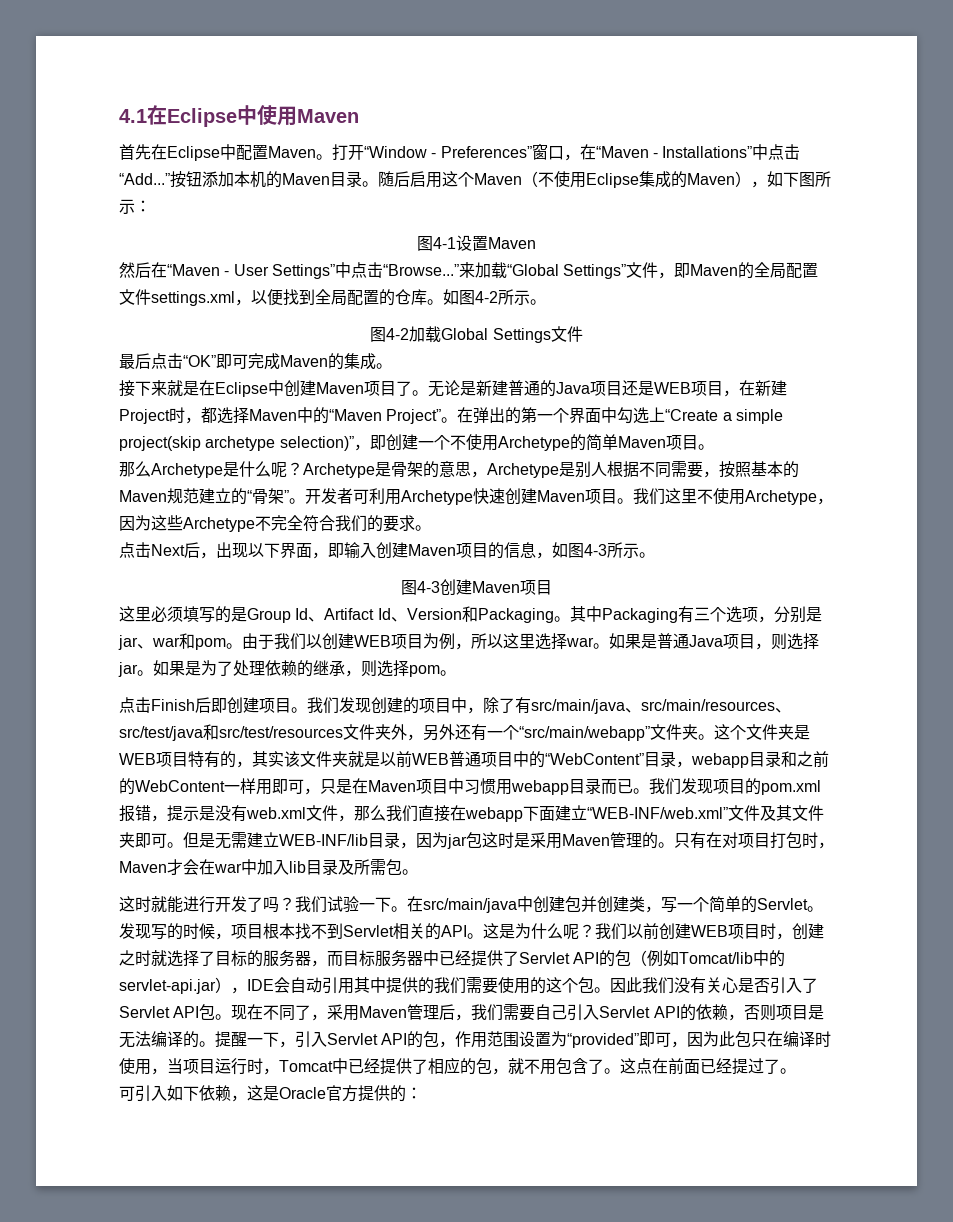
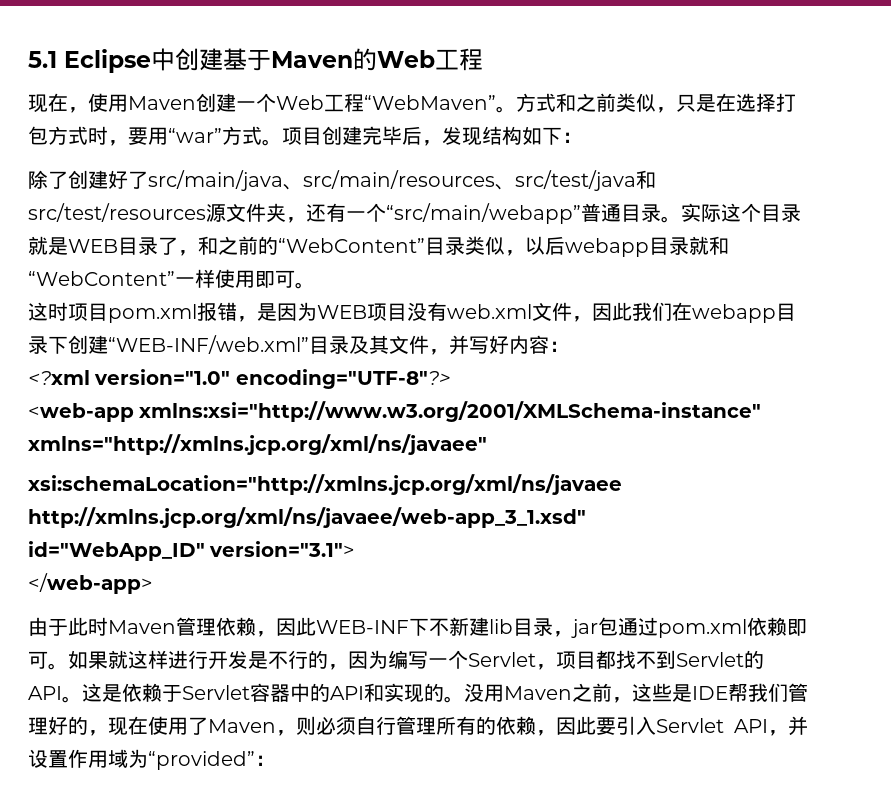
[119,105,359,127] [119,144,801,161] [119,171,831,188] [119,199,151,214] [417,235,536,251] [119,262,819,279] [119,289,546,306] [370,326,583,343] [119,353,392,370] [119,380,787,397] [119,407,783,424] [119,434,714,451] [119,461,799,478] [119,488,833,505] [119,515,431,532] [119,542,655,559] [401,579,552,596] [119,606,822,623] [118,633,819,650] [118,660,456,677] [119,697,531,714] 4.1在Eclipse中使用Maven // 首先在Eclipse中配置Maven。打开“Window - Preferences”窗口，在“Maven - Installations”中点击“Add...”按钮添加本机的Maven目录。随后启用这个Maven（不使用Eclipse集成的Maven），如下图所示： // 图4-1设置Maven // 然后在“Maven - User Settings”中点击“Browse...”来加载“Global Settings”文件，即Maven的全局配置文件settings.xml，以便找到全局配置的仓库。如图4-2所示。 // 图4-2加载Global Settings文件 // 最后点击“OK”即可完成Maven的集成。 // 接下来就是在Eclipse中创建Maven项目了。无论是新建普通的Java项目还是WEB项目，在新建Project时，都选择Maven中的“Maven Project”。在弹出的第一个界面中勾选上“Create a simple project(skip archetype selection)”，即创建一个不使用Archetype的简单Maven项目。 // 那么Archetype是什么呢？Archetype是骨架的意思，Archetype是别人根据不同需要，按照基本的Maven规范建立的“骨架”。开发者可利用Archetype快速创建Maven项目。我们这里不使用Archetype，因为这些Archetype不完全符合我们的要求。 // 点击Next后，出现以下界面，即输入创建Maven项目的信息，如图4-3所示。 // 图4-3创建Maven项目 // 这里必须填写的是Group Id、Artifact Id、Version和Packaging。其中Packaging有三个选项，分别是jar、war和pom。由于我们以创建WEB项目为例，所以这里选择war。如果是普通Java项目，则选择jar。如果是为了处理依赖的继承，则选择pom。 // 点击Finish后即创建项目。我们发现创建的项目中，除了有 -> [28,48,483,73] [28,93,796,113] [28,126,582,146] [28,170,148,189] 5.1 Eclipse中创建基于Maven的Web工程 // 现在，使用Maven创建一个Web工程“WebMaven”。方式和之前类似，只是在选择打包方式时，要用“war”方式。项目创建完毕后，发现结构如下： // 除了创建好了
[343,724,810,741] [119,751,829,768] [119,778,821,795] [119,805,824,822] [119,832,834,849] [119,859,418,875] [119,896,823,913] [119,923,295,940] 文件夹外，另外还有一个“src/main/webapp”文件夹。这个文件夹是WEB项目特有的，其实该文件夹就是以前WEB普通项目中的“WebContent”目录，webapp目录和之前的WebContent一样用即可，只是在Maven项目中习惯用webapp目录而已。我们发现项目的pom.xml报错，提示是没有web.xml文件，那么我们直接在webapp下面建立“WEB-INF/web.xml”文件及其文件夹即可。但是无需建立WEB-INF/lib目录，因为jar包这时是采用Maven管理的。只有在对项目打包时，Maven才会在war中加入lib目录及所需包。 // 这时就能进行开发了吗？我们试验一下。在src/main/java中创建包并创建类，写一个简单的Servlet。发现写的时候，项目根本 -> [206,203,801,224] [28,236,729,257] [28,269,315,289] [28,302,796,323] [28,335,569,355] [28,369,451,389] [28,401,762,422] [28,434,487,455] [28,474,622,495] [28,507,586,528] [28,541,356,561] [28,573,153,594] [28,617,807,638] [28,650,616,670] 源文件夹，还有一个“src/main/webapp”普通目录。实际这个目录就是WEB目录了，和之前的“WebContent”目录类似，以后webapp目录就和“WebContent”一样使用即可。 // 这时项目pom.xml报错，是因为WEB项目没有web.xml文件，因此我们在webapp目录下创建“WEB-INF/web.xml”目录及其文件，并写好内容： // <?xml version="1.0" encoding="UTF-8"?> // <web-app xmlns:xsi="http://www.w3.org/2001/XMLSchema-instance" xmlns="http://xmlns.jcp.org/xml/ns/javaee" // xsi:schemaLocation="http://xmlns.jcp.org/xml/ns/javaee http://xmlns.jcp.org/xml/ns/javaee/web-app_3_1.xsd" // id="WebApp_ID" version="3.1"> // </web-app> // 由于此时Maven管理依赖，因此WEB-INF下不新建lib目录，jar包通过pom.xml依赖即可。如果就这样进行开发是不行的，因为编写一个Servlet，项目都
[393,923,425,939] 相关 -> (744, 659) none
[515,923,824,940] [119,950,786,967] [119,977,818,994] [119,1004,824,1021] [119,1031,832,1048] [119,1057,796,1075] [119,1085,406,1102] 为什么呢？我们以前创建WEB项目时，创建之时就选择了目标的服务器，而目标服务器中已经提供了Servlet API的包（例如Tomcat/lib中的servlet-api.jar），IDE会自动引用其中提供的我们需要使用的这个包。因此我们没有关心是否引入了Servlet API包。现在不同了，采用Maven管理后，我们需要自己引入Servlet API的依赖，否则项目是无法编译的。提醒一下，引入Servlet API的包，作用范围设置为“provided”即可，因为此包只在编译时使用，当项目运行时，Tomcat中已经提供了相应的包，就不用包含了。这点在前面已经提过了。 // 可引入如下依赖，这是Oracle官方提供的 -> [122,683,808,703] [28,716,808,736] [28,749,255,770] 依赖于Servlet容器中的API和实现的。没用Maven之前，这些是IDE帮我们管理好的，现在使用了Maven，则必须自行管理所有的依赖，因此要引入Servlet API，并设置作用域为“provided”

